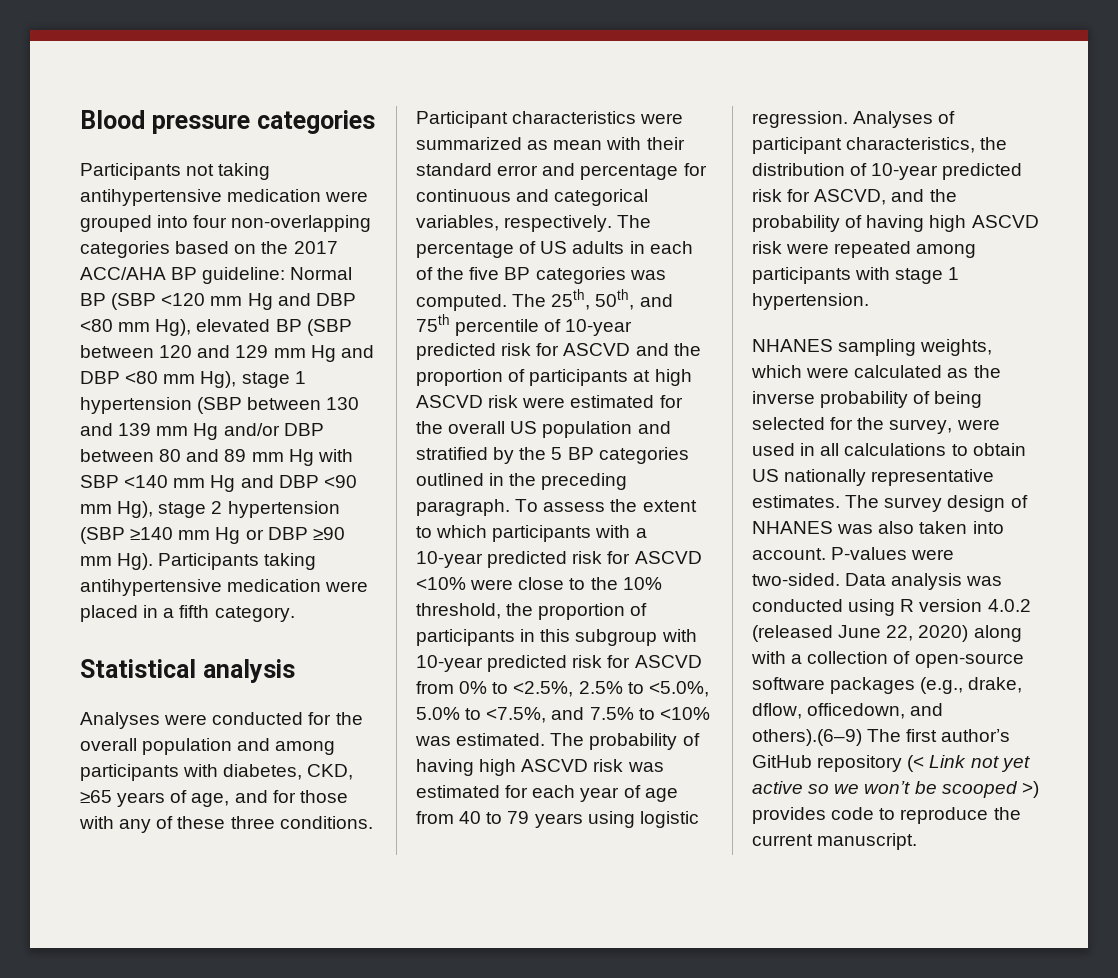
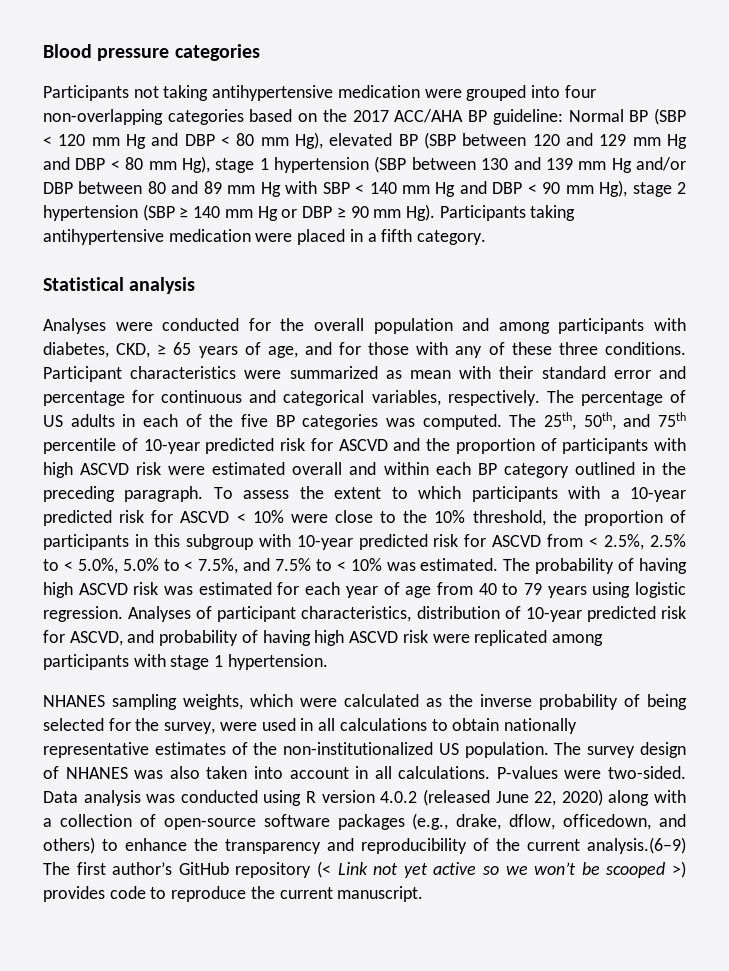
[161,293,356,310] [80,319,113,332] <120 mm Hg and DBP <80 -> [43,133,255,149] < 120 mm Hg and DBP < 80
[125,371,159,384] <80 -> [110,157,144,170] < 80
[124,475,357,492] <140 mm Hg and DBP <90 -> [355,181,561,197] < 140 mm Hg and DBP < 90
[130,527,174,540] ≥140 -> [179,206,221,218] ≥ 140
[312,527,345,540] ≥90 -> [336,206,369,218] ≥ 90
[80,790,112,803] ≥65 -> [157,342,192,355] ≥ 65
[633,370,651,382] at -> [654,438,686,451] with
[659,395,683,408] [416,421,671,438] [416,447,689,464] for the overall US population and stratified by the 5 BP categories -> [292,462,569,478] overall and within each BP category
[416,577,466,590] <10% -> [236,510,284,523] < 10%
[459,681,709,697] [416,707,547,723] 0% to <2.5%, 2.5% to <5.0%, 5.0% to <7.5%, -> [589,534,686,550] [43,558,239,574] < 2.5%, 2.5% to < 5.0%, 5.0% to < 7.5%,
[659,707,710,720] <10% -> [336,558,382,571] < 10%
[980,137,1008,150] the -> (412, 614) none
[929,189,957,202] the -> (155, 636) none
[834,241,912,258] repeated -> [474,630,548,646] replicated
[752,469,779,482] US -> (500, 724) none
[752,495,840,508] estimates. -> [154,742,549,758] estimates of the non-institutionalized US population.
[752,548,826,560] account. -> [289,766,491,779] account in all calculations.
[752,729,862,746] others).(6–9) -> [43,837,686,854] others) to enhance the transparency and reproducibility of the current analysis.(6–9)

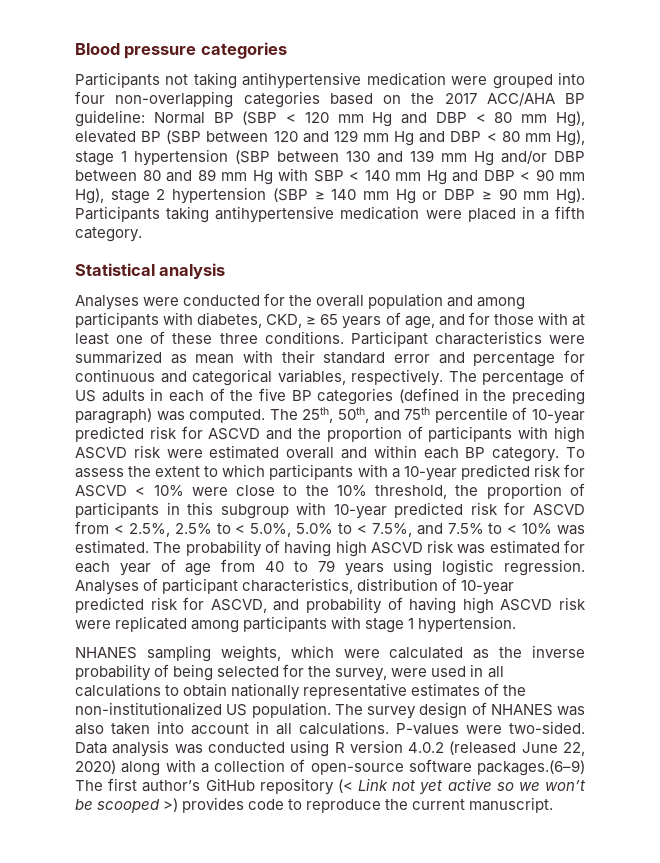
[455,346,483,358] any -> [572,314,586,326] [75,333,144,345] at least one
(379, 422) none -> [398,388,585,405] [75,408,152,424] (defined in the preceding paragraph)
[503,462,687,478] [43,486,204,502] category outlined in the preceding paragraph. -> [492,447,560,462] category.
[337,813,686,830] [43,837,686,854] packages (e.g., drake, dflow, officedown, and others) to enhance the transparency and reproducibility of the current analysis.(6–9) -> [477,760,585,776] packages.(6–9)

